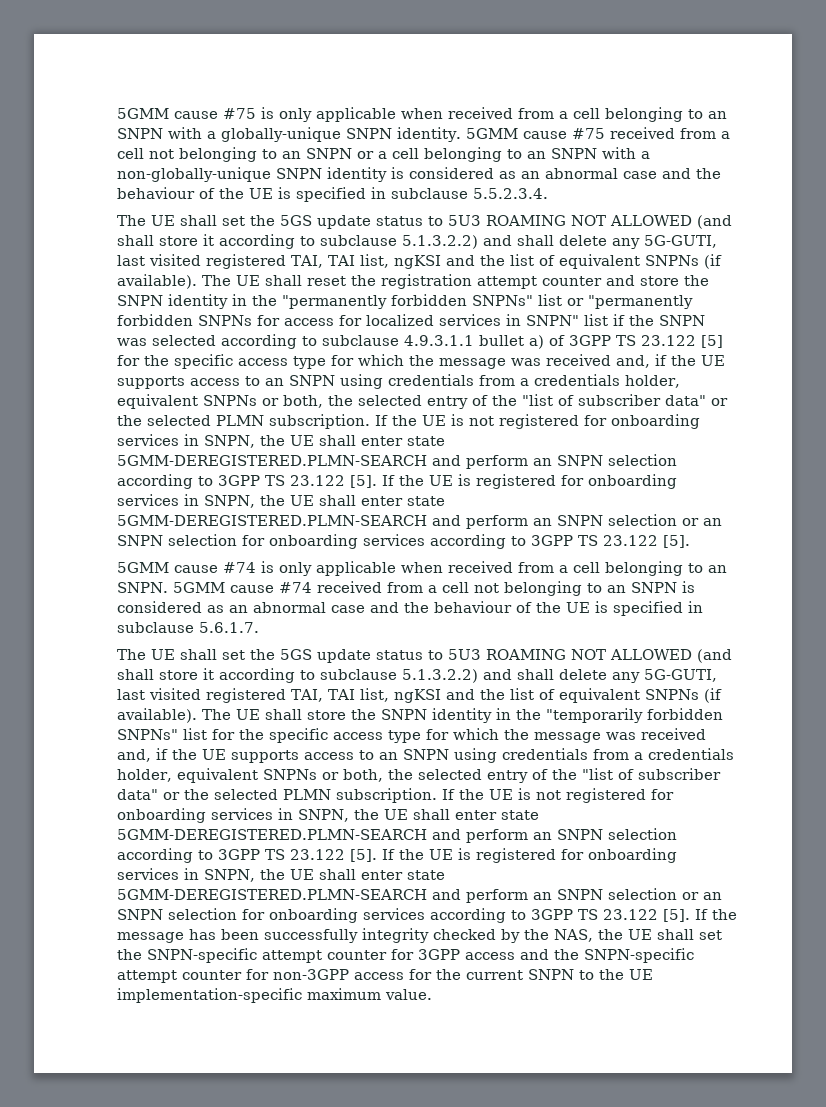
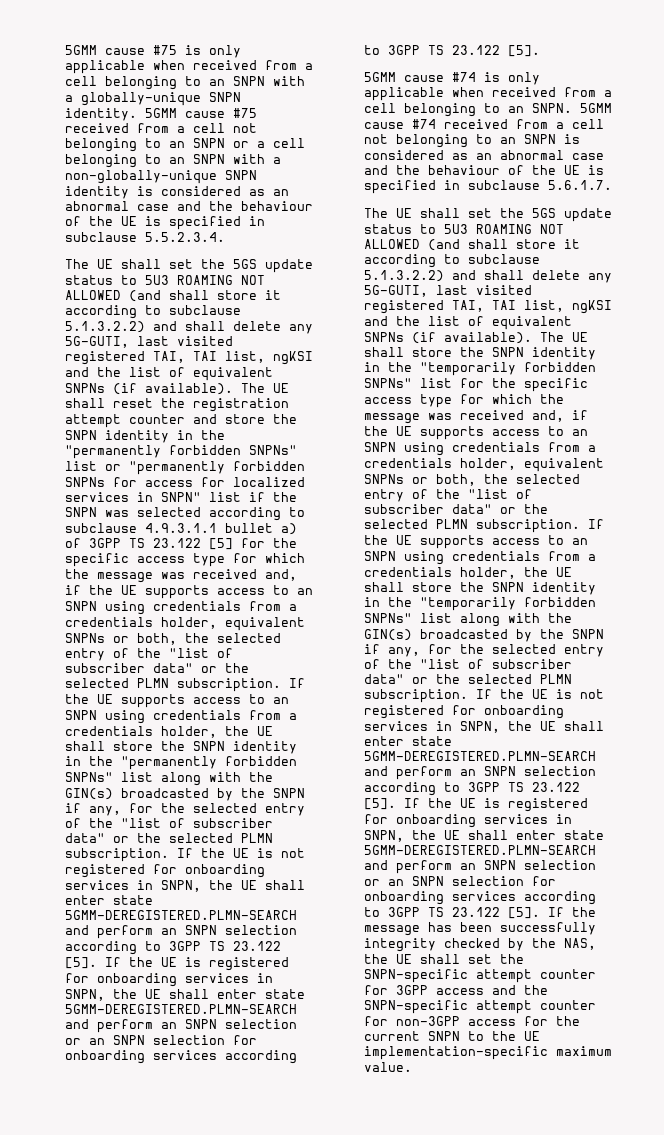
(447, 420) none -> [121,694,290,708] [65,710,298,724] [65,726,274,738] [65,741,298,754] [65,756,298,770] [65,772,274,786] [65,788,306,801] [65,803,306,816] [65,818,274,828] [65,833,274,843] [65,848,250,862] supports access to an SNPN using credentials from a credentials holder, the UE shall store the SNPN identity in the "permanently forbidden SNPNs" list along with the GIN(s) broadcasted by the SNPN if any, for the selected entry of the "list of subscriber data" or the selected PLMN subscription. If the UE
(514, 794) none -> [420,535,589,549] [364,551,597,565] [364,567,573,579] [364,582,597,595] [364,597,597,611] [364,613,573,627] [364,629,605,642] [364,644,605,657] [364,659,573,669] [364,674,573,684] [364,689,549,703] supports access to an SNPN using credentials from a credentials holder, the UE shall store the SNPN identity in the "temporarily forbidden SNPNs" list along with the GIN(s) broadcasted by the SNPN if any, for the selected entry of the "list of subscriber data" or the selected PLMN subscription. If the UE

